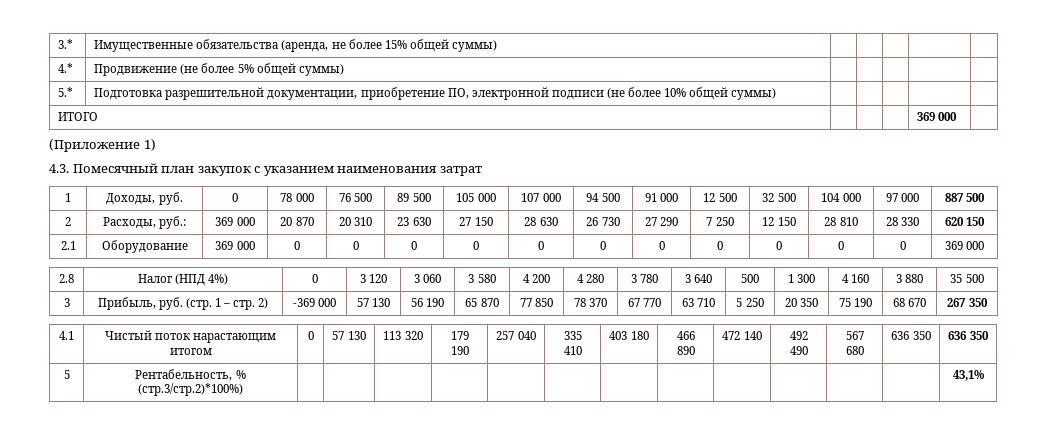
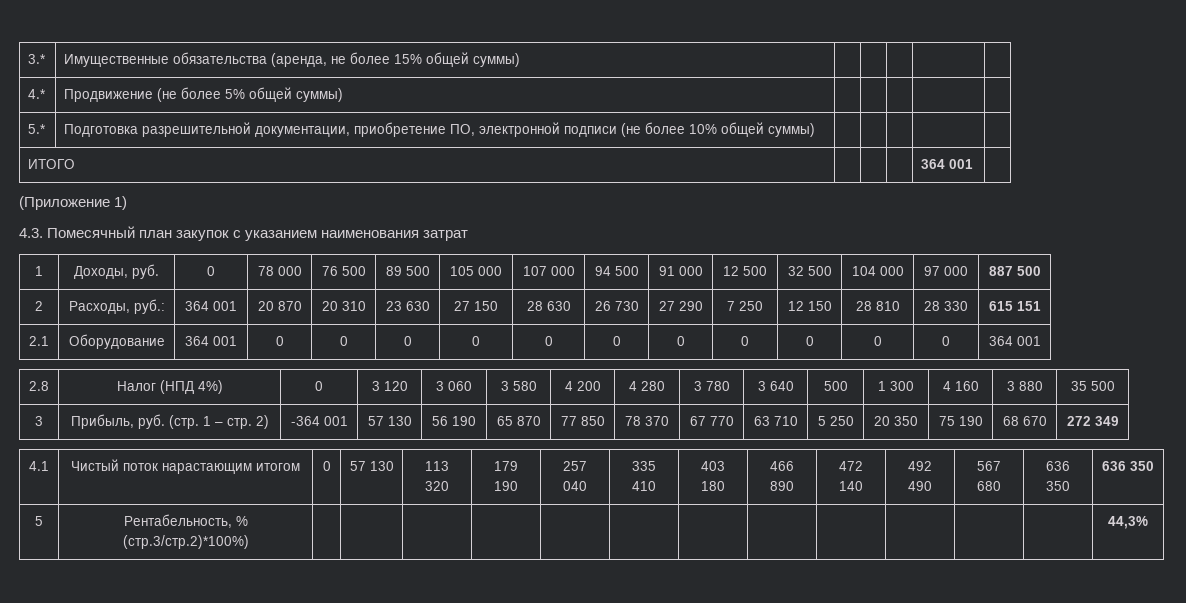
[917,112,958,121] 369 000 -> [921,159,974,169] 364 001
[215,217,255,226] 369 000 -> [185,301,237,311] 364 001
[944,217,986,226] 620 150 -> [988,301,1041,311] 615 151
[215,241,255,250] 369 000 -> [185,336,237,346] 364 001
[944,241,985,250] 369 000 -> [988,336,1041,346] 364 001
[292,298,337,307] -369 000 -> [290,416,348,426] -364 001
[947,298,988,307] 267 350 -> [1066,416,1119,426] 272 349
[952,370,985,381] 43,1% -> [1108,516,1148,529] 44,3%

